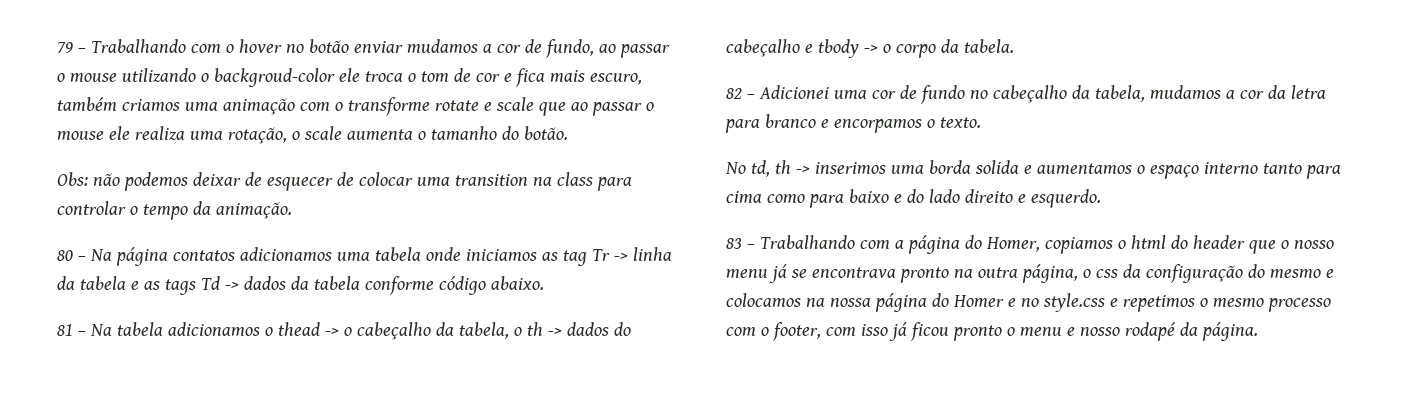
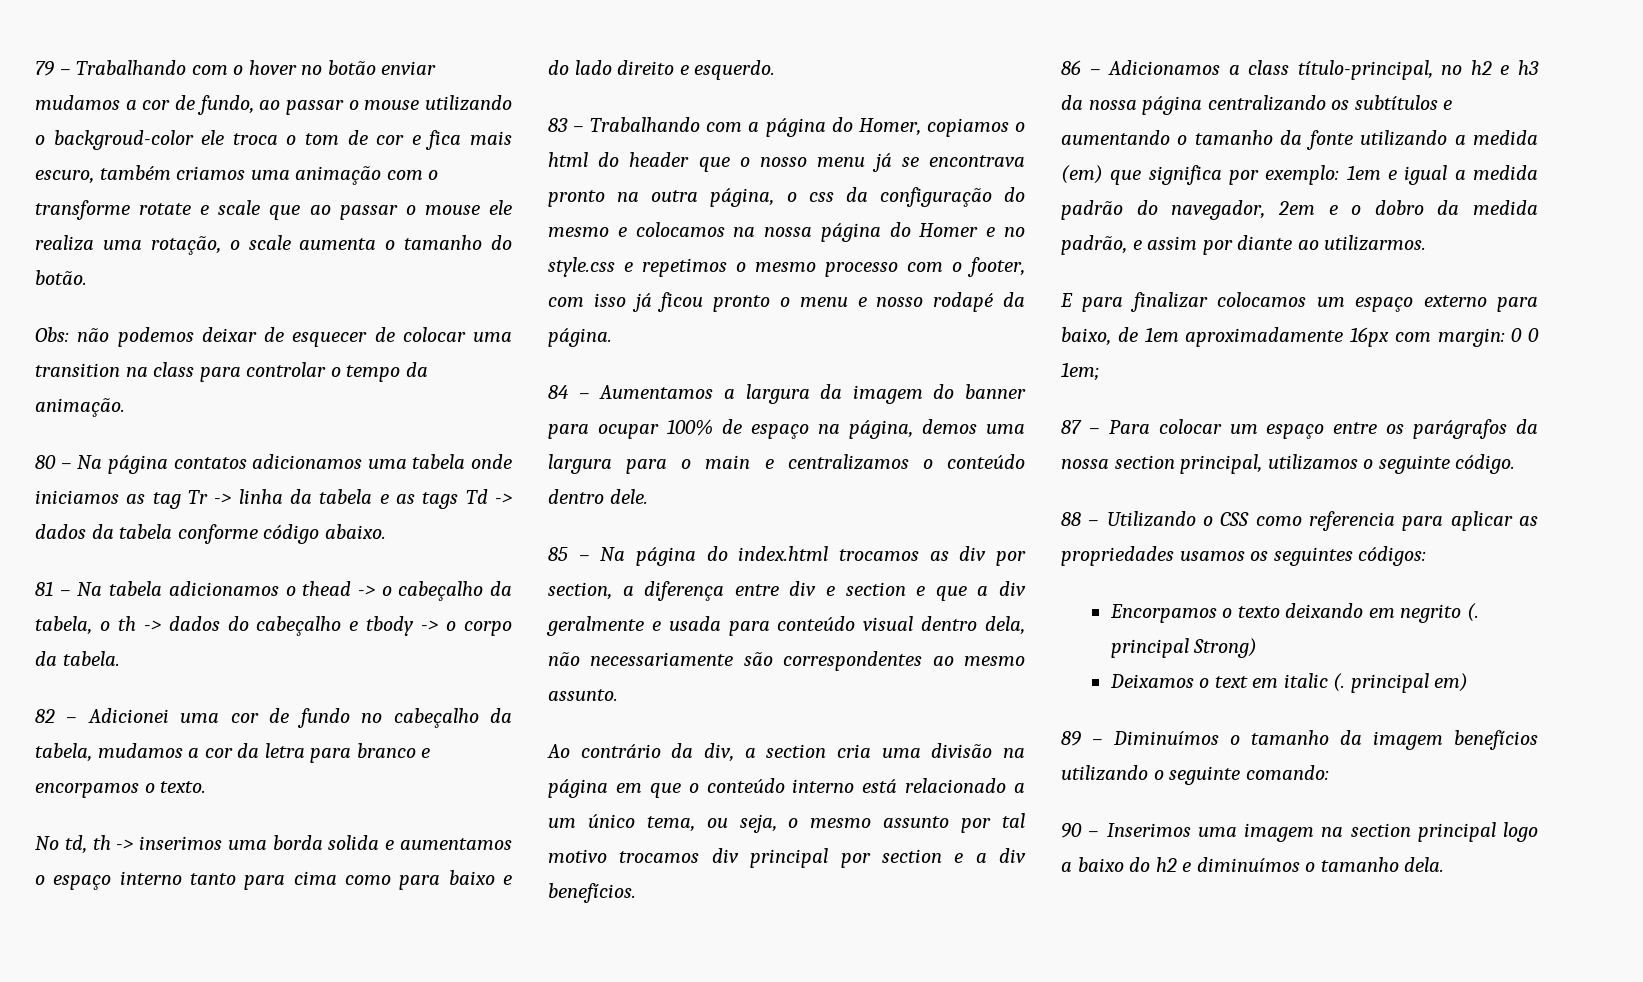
(1258, 331) none -> [548,384,1026,404] [548,419,1025,439] [548,454,1025,474] [548,489,648,504] [548,546,1026,566] [548,581,1026,601] [546,616,1025,636] [548,651,1025,671] [548,689,618,701] [547,743,1025,762] [548,778,1025,798] [548,813,1025,833] [548,848,1026,868] [548,883,636,903] [1061,60,1539,80] [1061,95,1453,115] [1061,130,1538,150] [1061,165,1538,185] [1061,200,1538,220] [1061,235,1427,255] [1060,292,1538,312] [1061,327,1539,347] [1061,362,1099,381] [1061,419,1538,439] [1061,454,1516,474] [1061,511,1538,531] [1061,546,1427,566] [1109,603,1479,623] [1110,638,1258,658] [1109,673,1469,693] [1061,730,1538,750] [1061,765,1329,785] [1061,822,1538,842] [1061,857,1445,872] // 84 – Aumentamos a largura da imagem do banner para ocupar 100% de espaço na página, demos uma largura para o main e centralizamos o conteúdo dentro dele. // 85 – Na página do index.html trocamos as div por section, a diferença entre div e section e que a div geralmente e usada para conteúdo visual dentro dela, não necessariamente são correspondentes ao mesmo assunto. // Ao contrário da div, a section cria uma divisão na página em que o conteúdo interno está relacionado a um único tema, ou seja, o mesmo assunto por tal motivo trocamos div principal por section e a div benefícios. // 86 – Adicionamos a class título-principal, no h2 e h3 da nossa página centralizando os subtítulos e aumentando o tamanho da fonte utilizando a medida (em) que significa por exemplo: 1em e igual a medida padrão do navegador, 2em e o dobro da medida padrão, e assim por diante ao utilizarmos. // E para finalizar colocamos um espaço externo para baixo, de 1em aproximadamente 16px com margin: 0 0 1em; // 87 – Para colocar um espaço entre os parágrafos da nossa section principal, utilizamos o seguinte código. // 88 – Utilizando o CSS como referencia para aplicar as propriedades usamos os seguintes códigos: // Encorpamos o texto deixando em negrito (. principal Strong) // Deixamos o text em italic (. principal em) // 89 – Diminuímos o tamanho da imagem benefícios utilizando o seguinte comando: // 90 – Inserimos uma imagem na section principal logo a baixo do h2 e diminuímos o tamanho dela.

